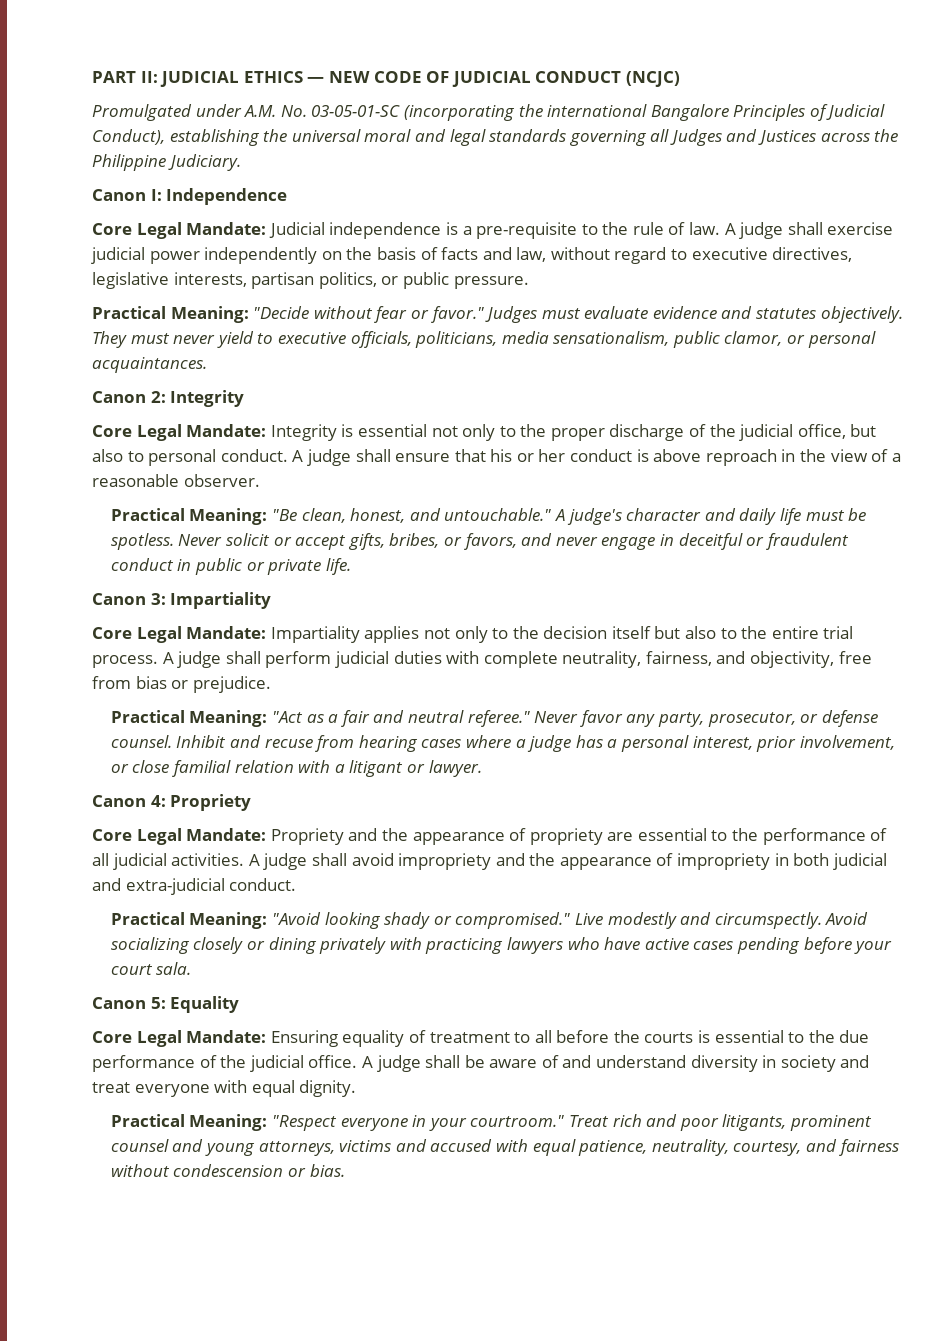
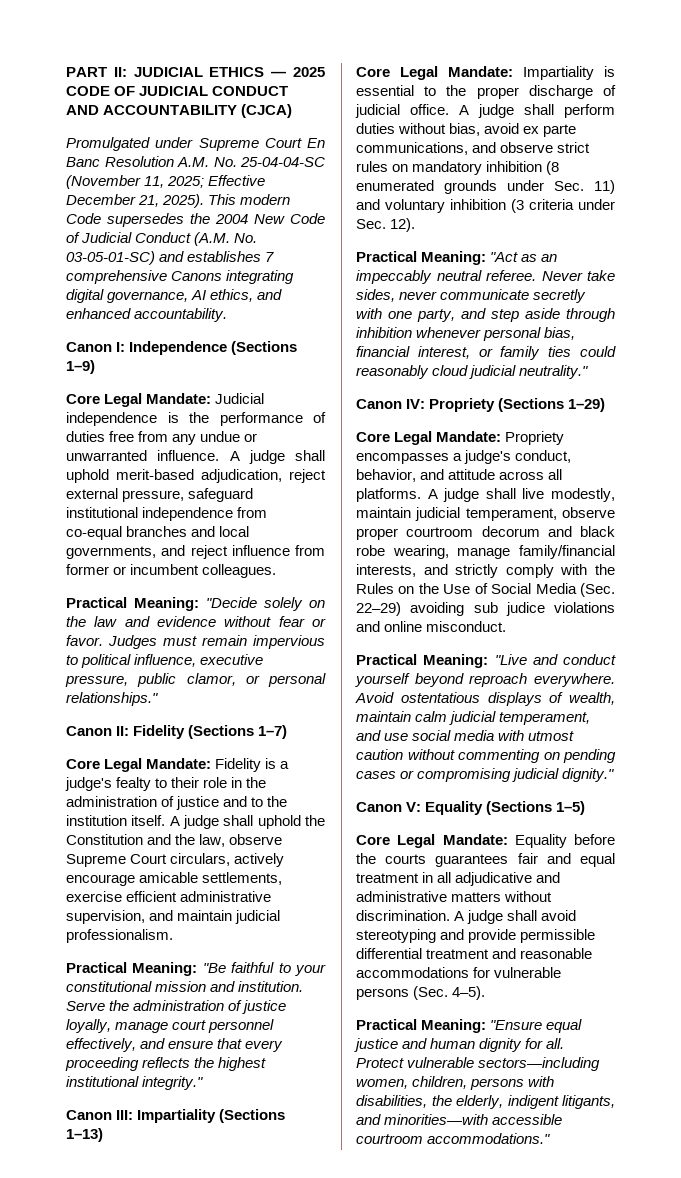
[328,71,370,83] NEW -> [293,67,325,77] 2025
[625,71,680,87] (NCJC) -> [66,104,293,118] AND ACCOUNTABILITY (CJCA)
[244,104,886,121] [92,129,899,146] [92,154,241,171] A.M. No. 03-05-01-SC (incorporating the international Bangalore Principles of Judicial Conduct), establishing the universal moral and legal standards governing all Judges and Justices across the Philippine Judiciary. -> [198,138,325,151] [66,156,325,167] [66,175,266,189] [66,194,291,208] [66,213,325,227] [66,232,258,246] [66,251,275,265] [66,270,295,284] [66,289,283,303] [66,308,228,322] Supreme Court En Banc Resolution A.M. No. 25-04-04-SC (November 11, 2025; Effective December 21, 2025). This modern Code supersedes the 2004 New Code of Judicial Conduct (A.M. No. 03-05-01-SC) and establishes 7 comprehensive Canons integrating digital governance, AI ethics, and enhanced accountability.
(288, 196) none -> [231,341,298,355] [66,360,95,374] (Sections 1–9)
[462,222,894,239] [91,247,853,264] [92,272,529,289] [92,306,310,323] a pre-requisite to the rule of law. A judge shall exercise judicial power independently on the basis of facts and law, without regard to executive directives, legislative interests, partisan politics, or public pressure. // Practical Meaning: "Decide -> [189,412,326,426] [66,431,258,445] [66,450,325,464] [66,469,326,483] [66,488,254,502] [66,507,268,521] [66,526,250,540] [66,545,325,559] [66,564,277,578] [66,597,325,611] [66,616,216,627] the performance of duties free from any undue or unwarranted influence. A judge shall uphold merit-based adjudication, reject external pressure, safeguard institutional independence from co-equal branches and local governments, and reject influence from former or incumbent colleagues. // Practical Meaning: "Decide solely on the law and evidence
[430,306,484,323] favor." -> [66,635,103,646] favor.
[584,306,903,323] [92,331,670,348] evaluate evidence and statutes objectively. They must never yield to executive officials, politicians, media sensationalism, -> [202,635,325,649] [66,654,264,668] [65,675,128,687] remain impervious to political influence, executive pressure,
[92,357,207,373] [92,390,245,407] [92,424,496,441] acquaintances. // Canon 2: Integrity // Core Legal Mandate: Integrity is essential not only -> [66,692,158,706] [66,725,288,739] [66,758,290,772] [65,777,267,791] [66,796,288,810] [66,815,325,829] [66,834,283,847] [66,853,285,867] [66,872,283,886] [66,891,272,902] [66,910,281,924] [66,929,173,943] [66,962,326,976] [66,981,304,992] [66,1000,287,1014] [66,1019,275,1033] [66,1038,284,1052] [65,1057,267,1071] [66,1076,204,1090] [66,1109,286,1123] [66,1128,103,1142] [356,66,615,80] [356,85,414,96] relationships." // Canon II: Fidelity (Sections 1–7) // Core Legal Mandate: Fidelity is a judge's fealty to their role in the administration of justice and to the institution itself. A judge shall uphold the Constitution and the law, observe Supreme Court circulars, actively encourage amicable settlements, exercise efficient administrative supervision, and maintain judicial professionalism. // Practical Meaning: "Be faithful to your constitutional mission and institution. Serve the administration of justice loyally, manage court personnel effectively, and ensure that every proceeding reflects the highest institutional integrity." // Canon III: Impartiality (Sections 1–13) // Core Legal Mandate: Impartiality is essential
[709,424,877,441] [92,449,901,466] [92,474,260,487] [110,508,867,525] [110,533,849,550] [110,558,351,575] [92,592,272,609] [92,626,854,643] [92,651,872,668] [92,676,271,693] [110,710,878,727] [110,735,895,752] [110,760,482,777] [92,794,252,811] the judicial office, but also to personal conduct. A judge shall ensure that his or her conduct is above reproach in the view of a reasonable observer. // Practical Meaning: "Be clean, honest, and untouchable." A judge's character and daily life must be spotless. Never solicit or accept gifts, bribes, or favors, and never engage in deceitful or fraudulent conduct in public or private life. // Canon 3: Impartiality // Core Legal Mandate: Impartiality applies not only to the decision itself but also to the entire trial process. A judge shall perform judicial duties with complete neutrality, fairness, and objectivity, free from bias or prejudice. // Practical Meaning: "Act as a fair and neutral referee." Never favor any party, prosecutor, or defense counsel. Inhibit and recuse from hearing cases where a judge has a personal interest, prior involvement, or close familial relation with a litigant or lawyer. // Canon 4: Propriety -> [355,104,615,118] [356,123,577,137] [356,142,591,155] [356,161,560,175] [356,180,615,194] [356,199,615,213] [356,218,416,232] [356,251,558,265] [356,270,615,284] [356,289,587,303] [356,308,615,322] [356,327,576,341] [356,346,616,360] [356,365,589,379] [356,398,606,412] judicial office. A judge shall perform duties without bias, avoid ex parte communications, and observe strict rules on mandatory inhibition (8 enumerated grounds under Sec. 11) and voluntary inhibition (3 criteria under Sec. 12). // Practical Meaning: "Act as an impeccably neutral referee. Never take sides, never communicate secretly with one party, and step aside through inhibition whenever personal bias, financial interest, or family ties could reasonably cloud judicial neutrality." // Canon IV: Propriety (Sections 1–29)
[348,828,888,845] [92,853,887,870] [92,878,297,895] [110,912,869,929] [110,937,893,954] [110,962,192,975] [92,996,240,1013] [92,1030,870,1047] [92,1055,870,1072] [92,1080,357,1097] [110,1114,872,1131] [110,1139,899,1156] [110,1164,345,1177] and the appearance of propriety are essential to the performance of all judicial activities. A judge shall avoid impropriety and the appearance of impropriety in both judicial and extra-judicial conduct. // Practical Meaning: "Avoid looking shady or compromised." Live modestly and circumspectly. Avoid socializing closely or dining privately with practicing lawyers who have active cases pending before your court sala. // Canon 5: Equality // Core Legal Mandate: Ensuring equality of treatment to all before the courts is essential to the due performance of the judicial office. A judge shall be aware of and understand diversity in society and treat everyone with equal dignity. // Practical Meaning: "Respect everyone in your courtroom." Treat rich and poor litigants, prominent counsel and young attorneys, victims and accused with equal patience, neutrality, courtesy, and fairness without condescension or bias. -> [356,450,572,464] [356,469,563,482] [356,488,615,502] [356,507,615,521] [356,526,615,540] [356,545,615,559] [356,564,615,578] [356,583,615,597] [356,602,615,616] [356,621,507,632] [356,654,616,668] [355,673,615,687] [355,692,615,706] [356,711,591,725] [356,730,575,741] [356,749,616,763] [356,768,615,782] [356,801,586,815] [356,834,615,848] [356,853,615,867] [356,872,561,886] [356,891,553,902] [356,910,577,924] [356,929,596,943] [356,948,593,959] [356,967,562,978] [356,986,486,1000] [356,1019,583,1033] [354,1038,565,1052] [356,1057,601,1071] [356,1076,555,1090] [356,1095,615,1109] [356,1114,563,1125] [356,1133,551,1144] encompasses a judge's conduct, behavior, and attitude across all platforms. A judge shall live modestly, maintain judicial temperament, observe proper courtroom decorum and black robe wearing, manage family/financial interests, and strictly comply with the Rules on the Use of Social Media (Sec. 22–29) avoiding sub judice violations and online misconduct. // Practical Meaning: "Live and conduct yourself beyond reproach everywhere. Avoid ostentatious displays of wealth, maintain calm judicial temperament, and use social media with utmost caution without commenting on pending cases or compromising judicial dignity." // Canon V: Equality (Sections 1–5) // Core Legal Mandate: Equality before the courts guarantees fair and equal treatment in all adjudicative and administrative matters without discrimination. A judge shall avoid stereotyping and provide permissible differential treatment and reasonable accommodations for vulnerable persons (Sec. 4–5). // Practical Meaning: "Ensure equal justice and human dignity for all. Protect vulnerable sectors—including women, children, persons with disabilities, the elderly, indigent litigants, and minorities—with accessible courtroom accommodations."

